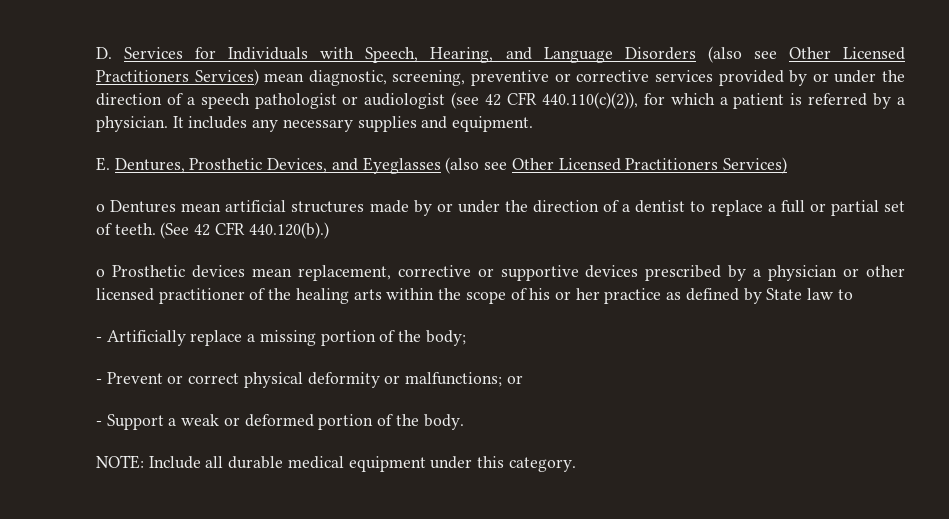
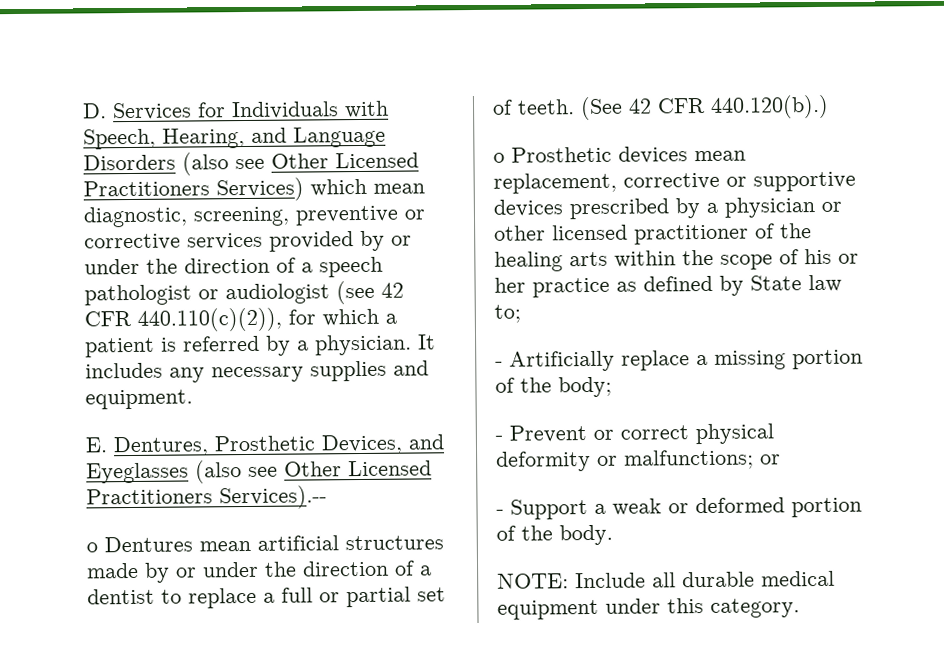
(259, 77) none -> [310,178,367,197] which
[722,157,787,174] Services) -> [219,485,327,510] Services).--
[837,289,853,300] to -> [494,304,521,323] to;

